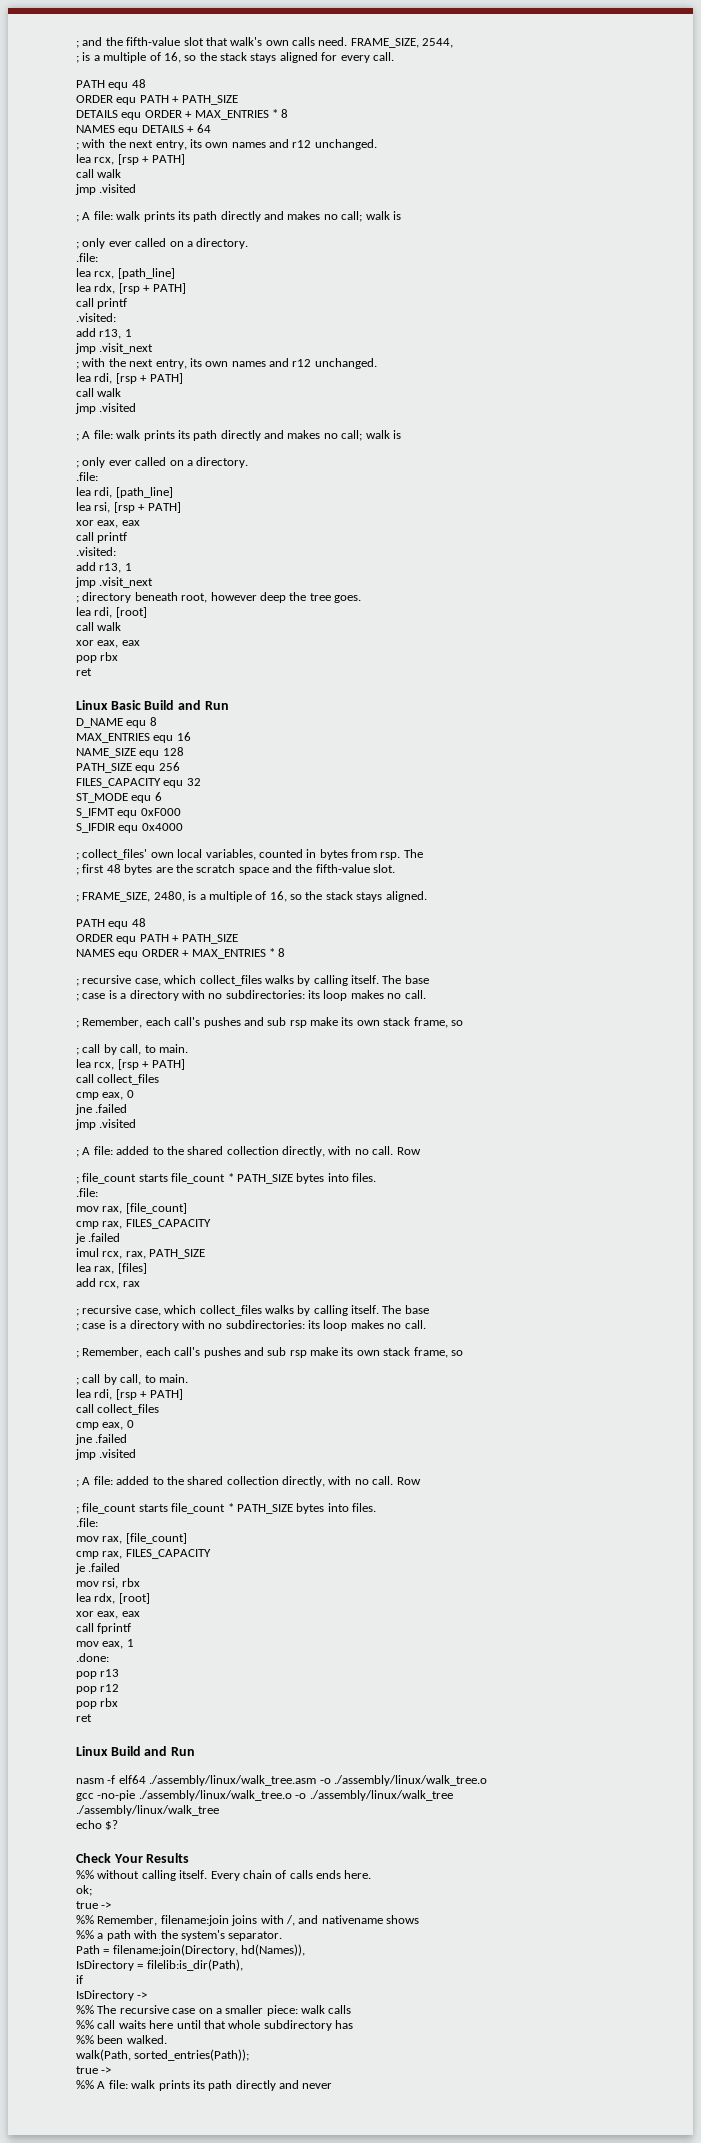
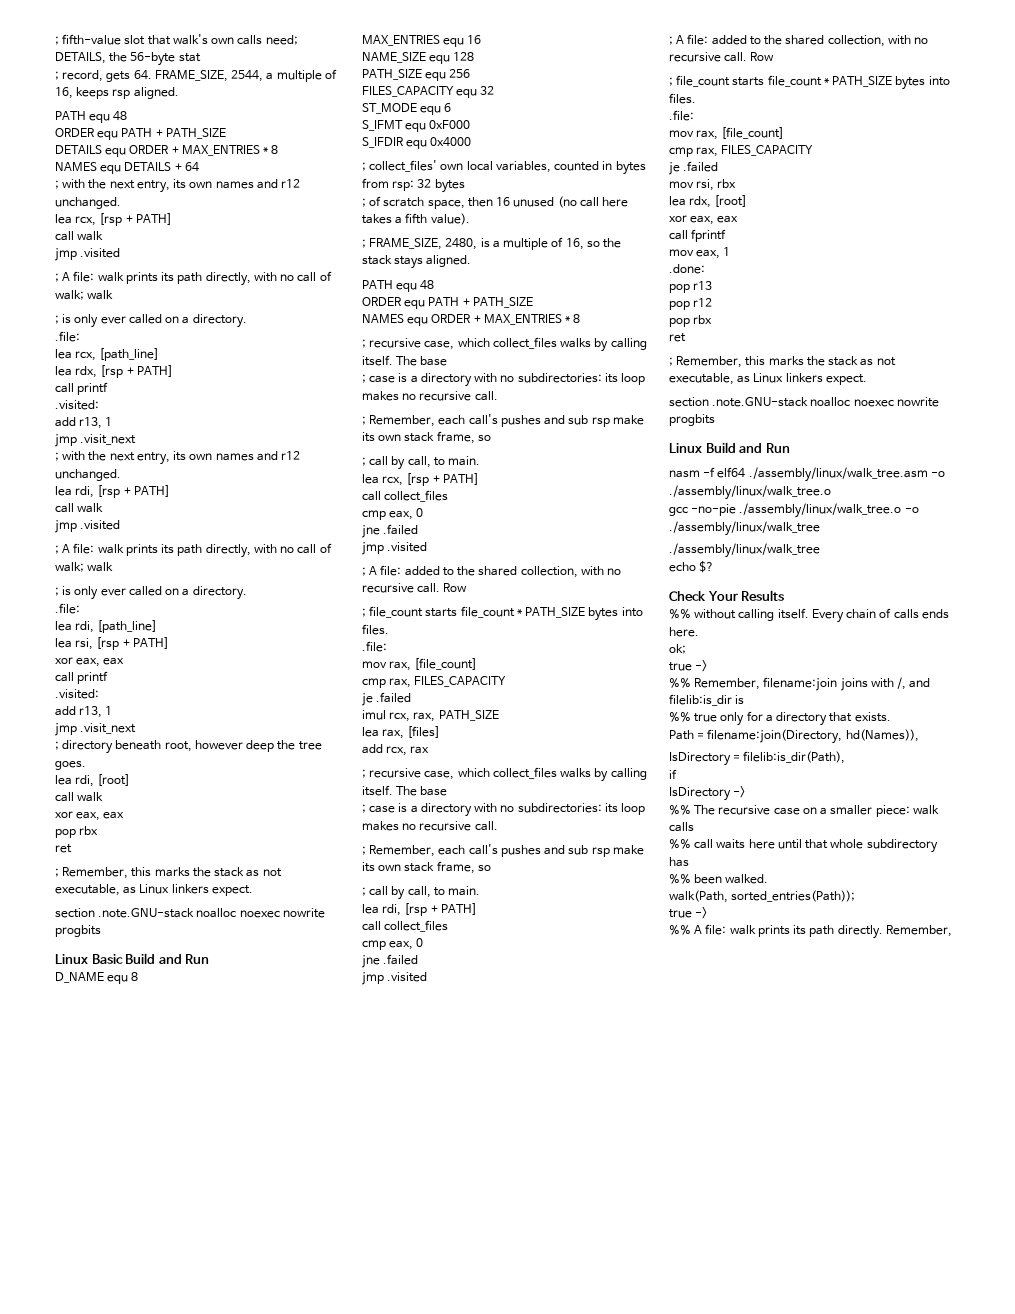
[76,37,123,48] ; and the -> [55,36,59,45] ;
[318,37,348,46] need. -> [265,35,298,45] [55,52,201,66] [55,70,152,82] need; DETAILS, the 56-byte stat // ; record, gets 64.
[76,52,394,63] // ; is a multiple of 16, so the stack stays aligned for every call. -> [266,69,337,82] [55,87,179,99] a multiple of 16, keeps rsp aligned.
[220,211,401,222] [76,242,79,249] directly and makes no call; walk is // ; -> [205,271,332,286] [55,290,114,300] [55,314,72,324] directly, with no call of walk; walk // ; is
[220,430,401,441] [76,461,79,468] directly and makes no call; walk is // ; -> [205,543,332,558] [55,562,114,572] [55,586,72,596] directly, with no call of walk; walk // ; is
(92, 672) none -> [55,867,282,879] [55,884,253,896] [55,908,325,918] [55,925,101,937] // ; Remember, this marks the stack as not executable, as Linux linkers expect. // section .note.GNU-stack noalloc noexec nowrite progbits
[380,849,423,860] [76,864,396,875] rsp. The // ; first 48 bytes are the scratch space and the fifth-value slot. -> [392,179,465,193] [362,196,629,209] [362,213,470,225] rsp: 32 bytes // ; of scratch space, then 16 unused (no call here takes a fifth value).
(402, 996) none -> [419,391,472,401] recursive
[226,1146,369,1157] collection directly, with no -> [520,566,622,578] [362,583,414,593] collection, with no recursive
(402, 1326) none -> [419,821,472,831] recursive
[226,1476,369,1487] collection directly, with no -> [827,35,929,47] [669,52,721,62] collection, with no recursive
(92, 1718) none -> [669,356,896,368] [669,373,867,385] [669,397,939,407] [669,414,715,426] // ; Remember, this marks the stack as not executable, as Linux linkers expect. // section .note.GNU-stack noalloc noexec nowrite progbits
[321,1915,419,1924] [76,1930,283,1941] nativename shows // %% a path with the system's separator. -> [669,694,745,706] [669,711,891,726] filelib:is_dir is // %% true only for a directory that exists.
[235,2080,333,2091] directly and never -> [837,925,952,939] directly. Remember,

